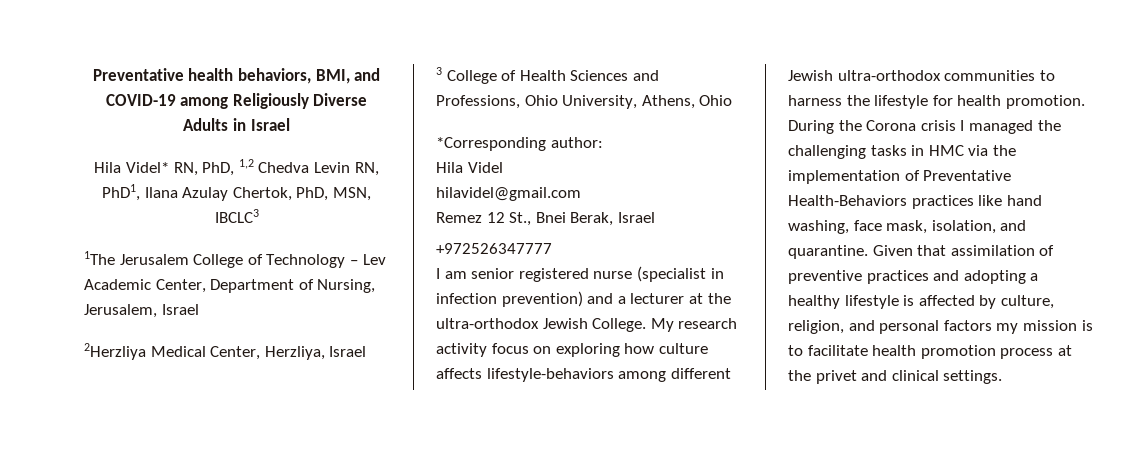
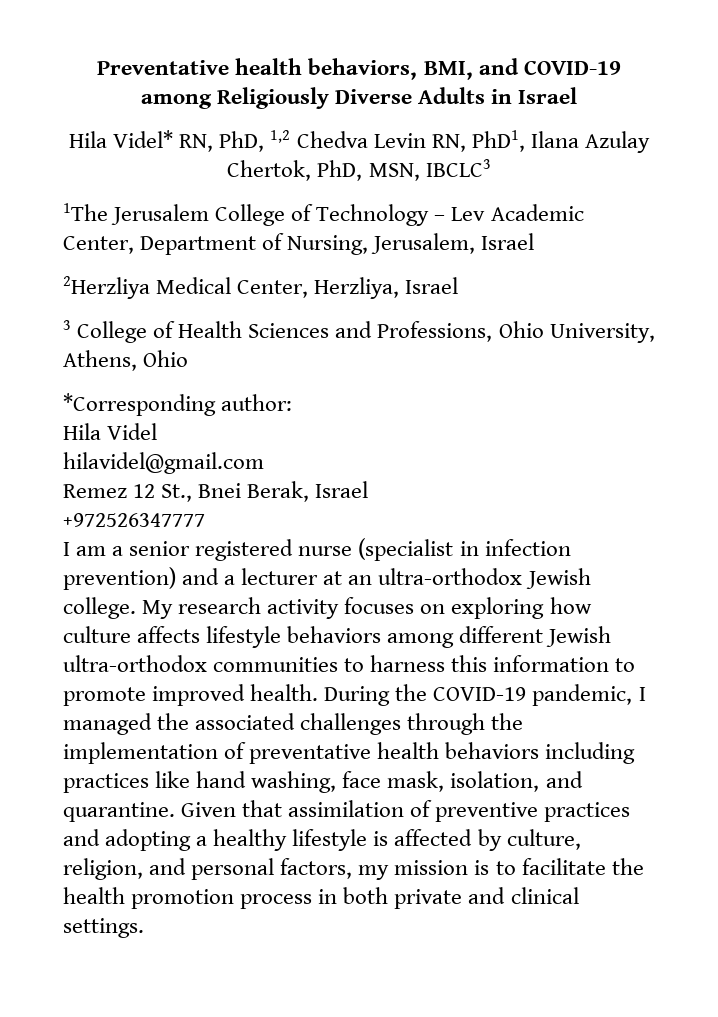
(467, 275) none -> [112,546,124,556] a
[707,293,731,304] the -> [348,575,373,585] an
[592,318,647,332] College. -> [63,597,136,619] college.
[491,343,529,354] focus -> [344,597,415,614] focuses
[486,368,614,382] lifestyle-behaviors -> [206,626,382,648] lifestyle behaviors
[846,95,1085,109] [788,120,1061,134] [788,145,1016,159] [788,170,1012,184] [788,195,907,206] the lifestyle for health promotion. During the Corona crisis I managed the challenging tasks in HMC via the implementation of Preventative Health-Behaviors -> [451,655,636,672] [63,684,646,706] [63,713,524,735] [63,742,636,764] this information to promote improved health. During the COVID-19 pandemic, I managed the associated challenges through the implementation of preventative health behaviors including
[943,320,992,331] factors -> [280,858,353,879] factors,
(868, 350) none -> [611,858,644,875] the
[1057,345,1072,356] [788,370,857,384] at the privet -> [318,887,463,909] in both private

